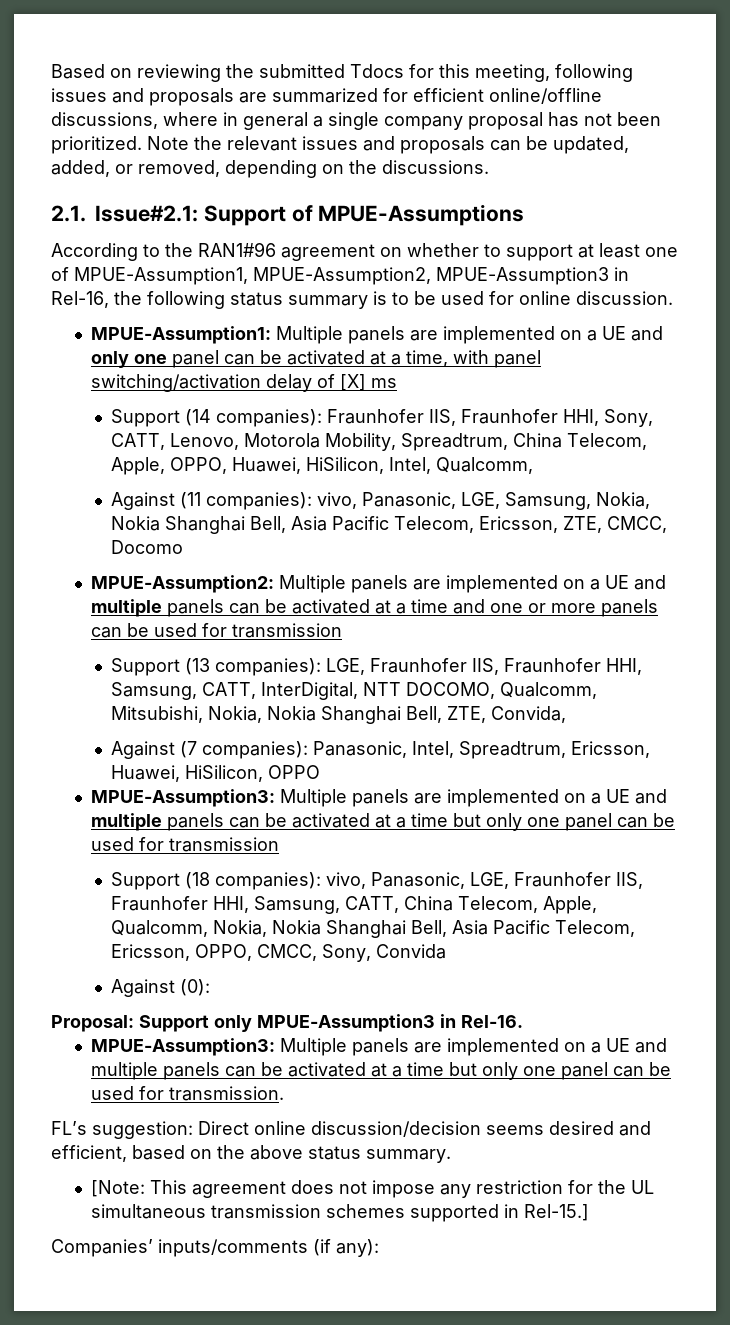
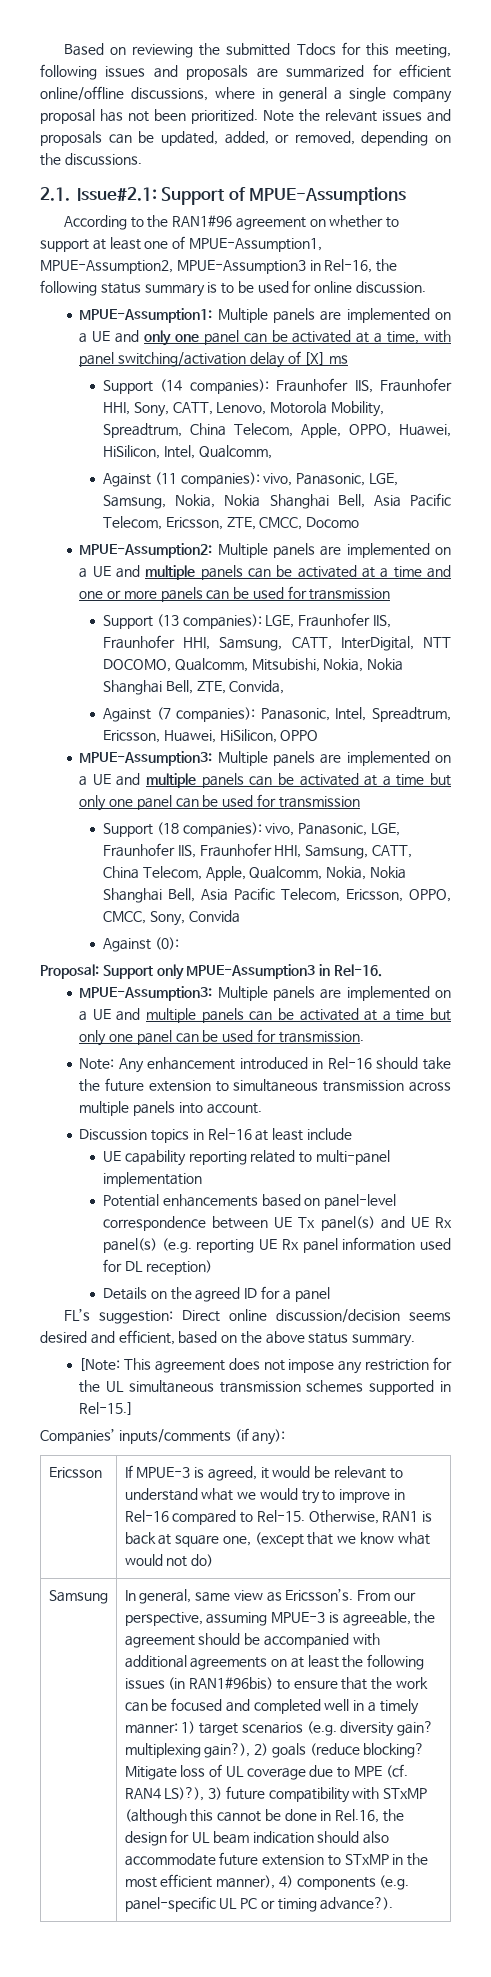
(285, 1093) none -> [79,1057,451,1073] [79,1078,451,1092] [79,1101,262,1116] [79,1128,352,1143] [103,1150,390,1166] [103,1172,203,1187] [103,1194,397,1209] [103,1216,453,1231] [103,1237,451,1253] [103,1259,212,1275] [103,1286,330,1302] // Note: Any enhancement introduced in Rel-16 should take the future extension to simultaneous transmission across multiple panels into account. // Discussion topics in Rel-16 at least include // UE capability reporting related to multi-panel implementation // Potential enhancements based on panel-level correspondence between UE Tx panel(s) and UE Rx panel(s) (e.g. reporting UE Rx panel information used for DL reception) // Details on the agreed ID for a panel
(379, 1248) none -> [48,1467,102,1478] [124,1465,403,1481] [124,1488,405,1504] [124,1510,433,1525] [124,1532,430,1547] [124,1554,214,1567] [48,1590,108,1604] [124,1588,416,1604] [124,1611,436,1626] [124,1633,380,1648] [124,1654,425,1670] [124,1677,428,1690] [124,1698,419,1715] [124,1721,434,1737] [124,1743,425,1758] [124,1764,408,1780] [124,1786,428,1803] [124,1809,404,1824] [124,1830,390,1846] [124,1852,429,1866] [124,1874,410,1890] [124,1896,394,1912] // Ericsson | If MPUE-3 is agreed, it would be relevant to understand what we would try to improve in Rel-16 compared to Rel-15. Otherwise, RAN1 is back at square one, (except that we know what would not do) // Samsung | In general, same view as Ericsson’s. From our perspective, assuming MPUE-3 is agreeable, the agreement should be accompanied with additional agreements on at least the following issues (in RAN1#96bis) to ensure that the work can be focused and completed well in a timely manner: 1) target scenarios (e.g. diversity gain? multiplexing gain?), 2) goals (reduce blocking? Mitigate loss of UL coverage due to MPE (cf. RAN4 LS)?), 3) future compatibility with STxMP (although this cannot be done in Rel.16, the design for UL beam indication should also accommodate future extension to STxMP in the most efficient manner), 4) components (e.g. panel-specific UL PC or timing advance?).

